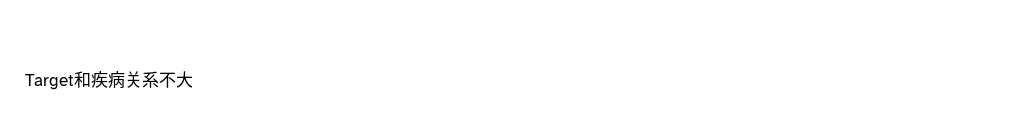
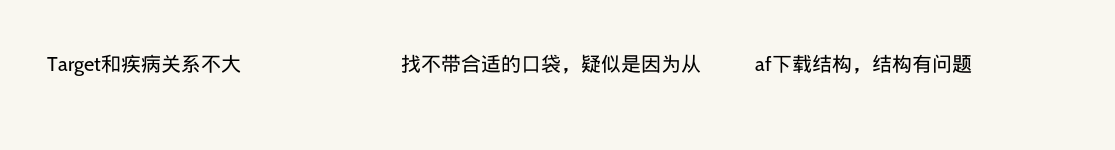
(193, 79) none -> [401,54,972,74] // 找不带合适的口袋，疑似是因为从af下载结构，结构有问题

